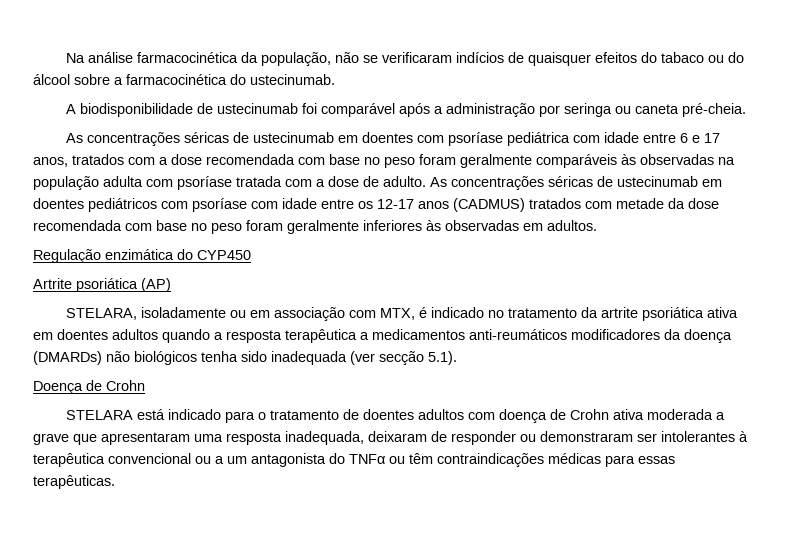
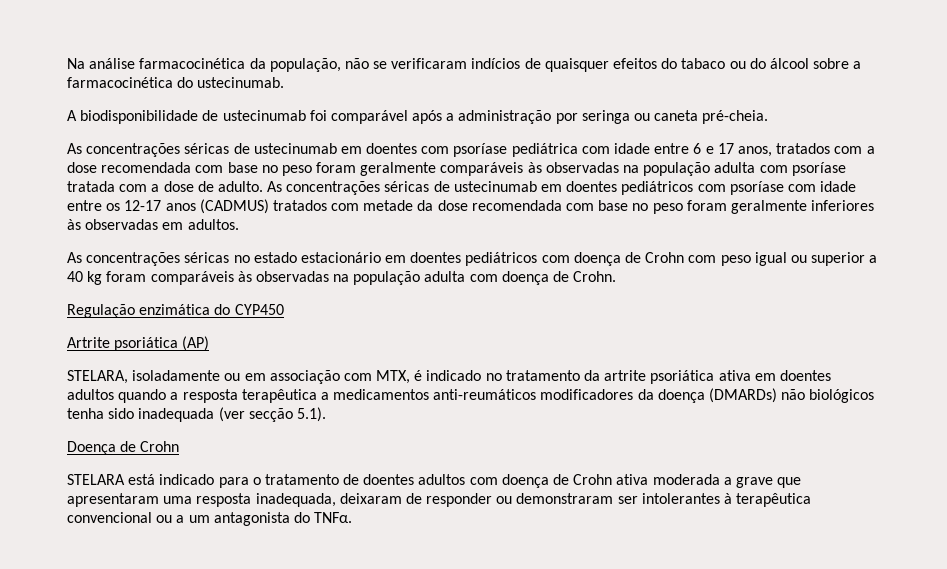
(597, 225) none -> [67,252,878,266] [67,271,617,285] // As concentrações séricas no estado estacionário em doentes pediátricos com doença de Crohn com peso igual ou superior a 40 kg foram comparáveis às observadas na população adulta com doença de Crohn.
[349,453,675,467] [33,475,115,489] TNFα ou têm contraindicações médicas para essas terapêuticas. -> [314,512,353,523] TNFα.

